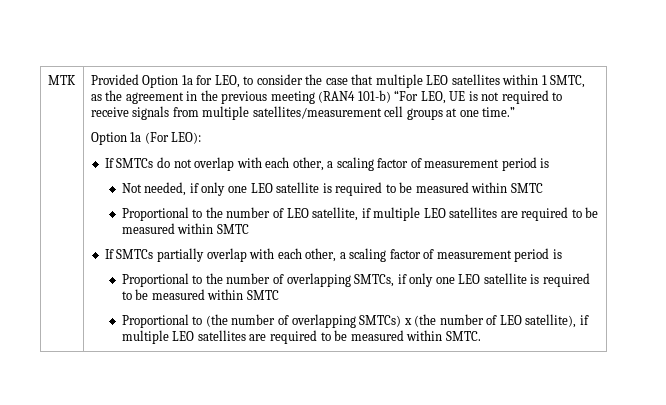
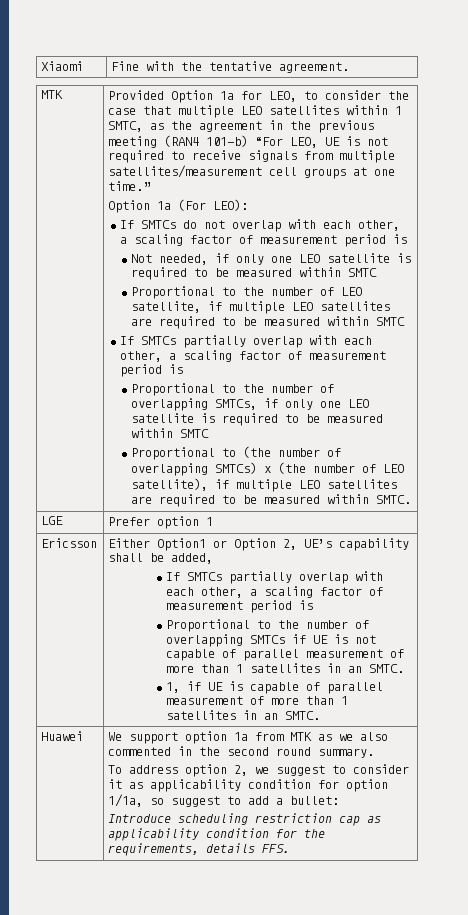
(47, 80) none -> [41,61,84,71] [111,61,350,73] Xiaomi | Fine with the tentative agreement. //
(481, 336) none -> [41,516,64,525] [108,516,214,529] [41,538,98,548] [108,538,410,551] [108,553,214,564] [166,571,384,584] [166,586,384,598] [166,600,314,613] [166,619,370,632] [166,634,377,647] [166,649,405,661] [166,663,405,673] [166,681,384,694] [166,696,349,705] [166,710,321,720] [41,731,84,741] [108,731,389,744] [108,746,375,758] [108,764,410,777] [108,779,389,792] [108,794,340,807] [108,813,382,826] [108,828,326,841] [108,843,291,856] // LGE | Prefer option 1 // Ericsson | Either Option1 or Option 2, UE’s capability shall be added, // If SMTCs partially overlap with each other, a scaling factor of measurement period is // Proportional to the number of overlapping SMTCs if UE is not capable of parallel measurement of more than 1 satellites in an SMTC. // 1, if UE is capable of parallel measurement of more than 1 satellites in an SMTC. // Huawei | We support option 1a from MTK as we also commented in the second round summary. // To address option 2, we suggest to consider it as applicability condition for option 1/1a, so suggest to add a bullet: // Introduce scheduling restriction cap as applicability condition for the requirements, details FFS.

